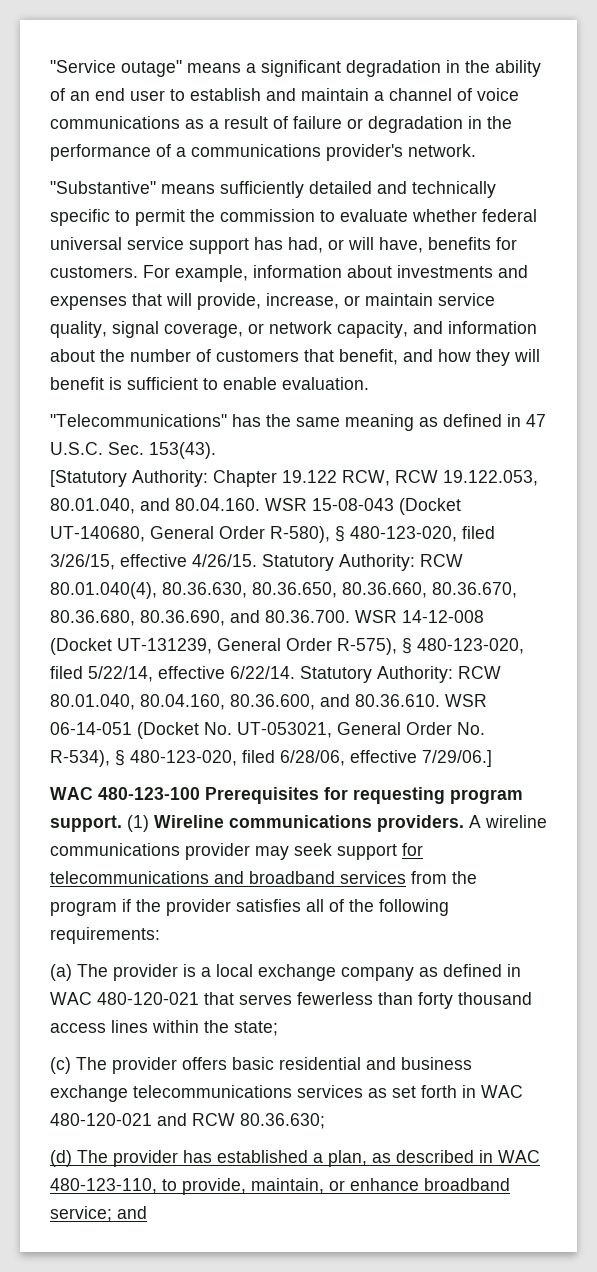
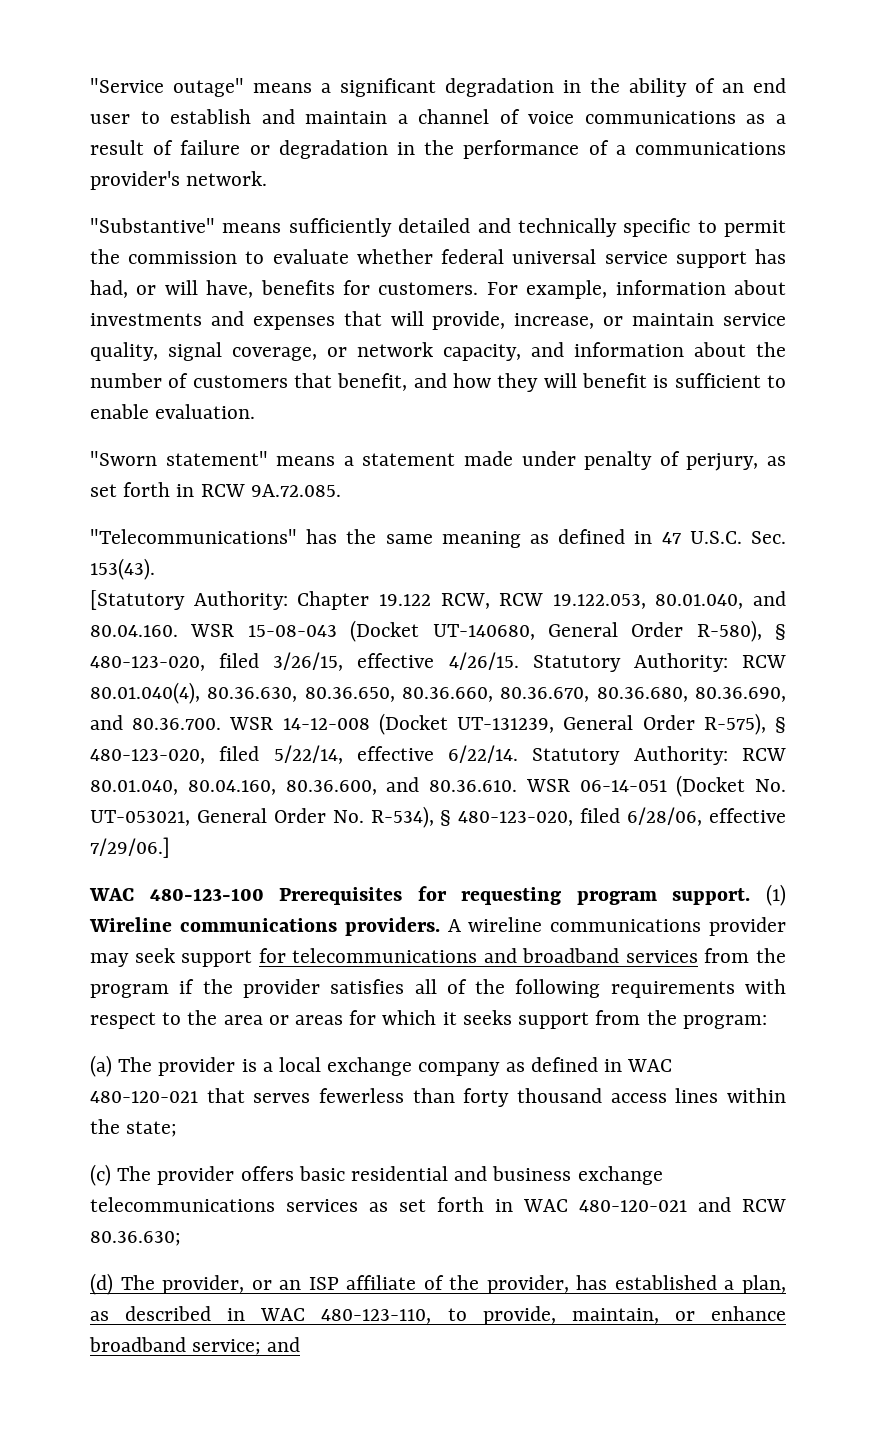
(369, 383) none -> [90,451,787,471] [90,482,341,497] // "Sworn statement" means a statement made under penalty of perjury, as set forth in RCW 9A.72.085.
[50,927,160,944] requirements: -> [610,979,786,998] [90,1010,767,1029] requirements with respect to the area or areas for which it seeks support from the program:
[113,1150,178,1167] provider -> [162,1275,569,1294] provider, or an ISP affiliate of the provider,

